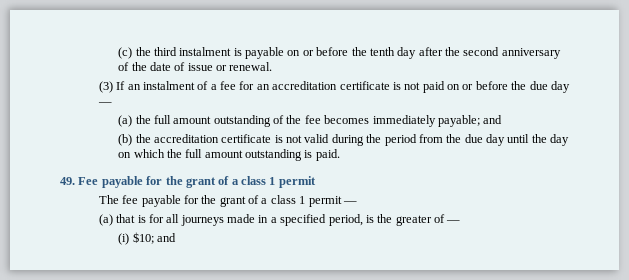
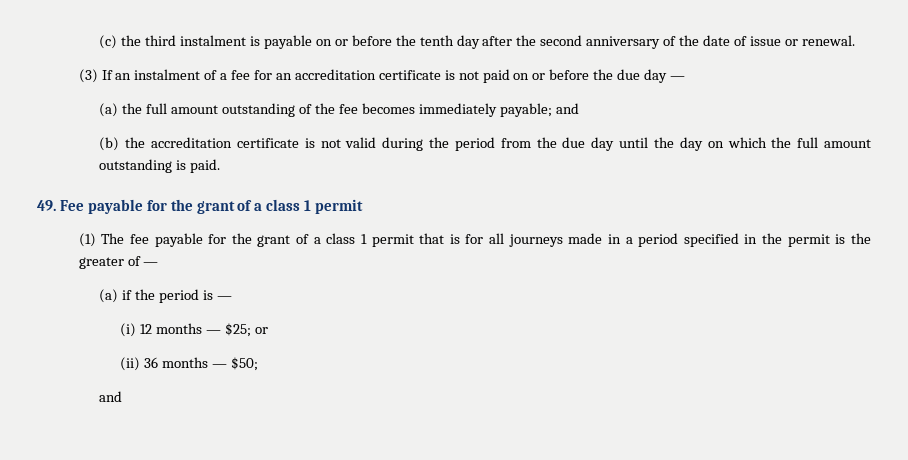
(316, 182) none -> [78,233,96,247] (1)
[342,201,357,204] [98,214,113,226] — // (a) -> (414, 240) none
[280,214,363,226] specified period, -> [638,233,830,247] period specified in the permit
[118,232,154,245] (i) $10; -> [99,289,233,303] [120,323,268,337] [120,357,258,371] (a) if the period is — // (i) 12 months — $25; or // (ii) 36 months — $50; //

